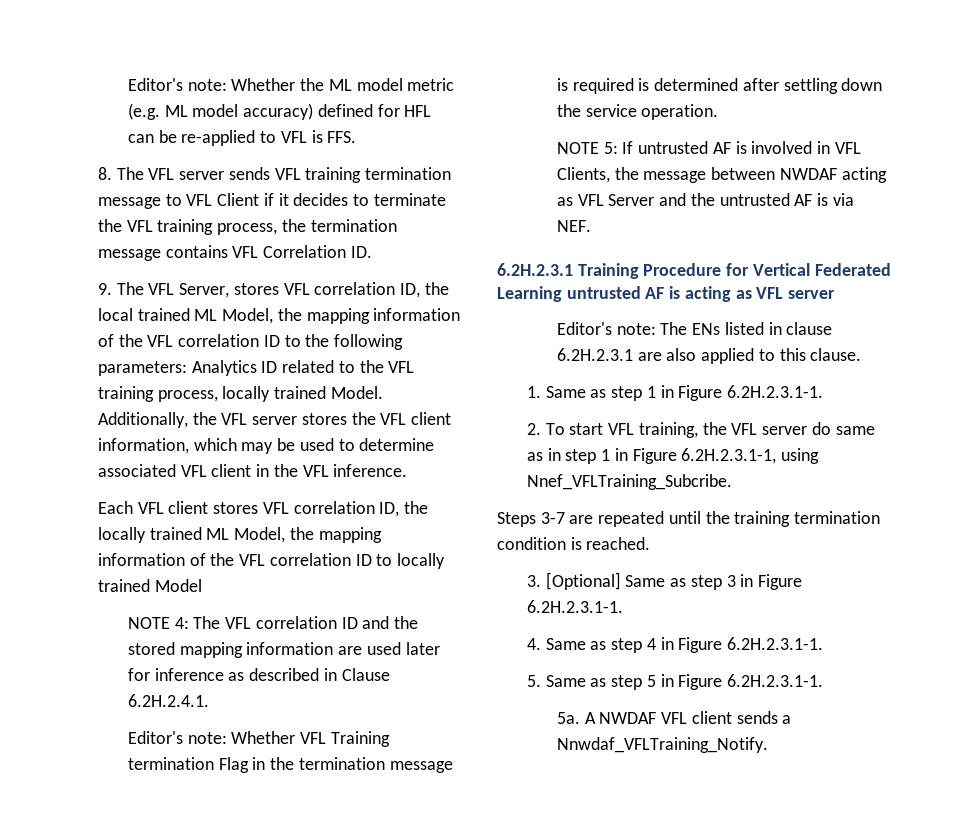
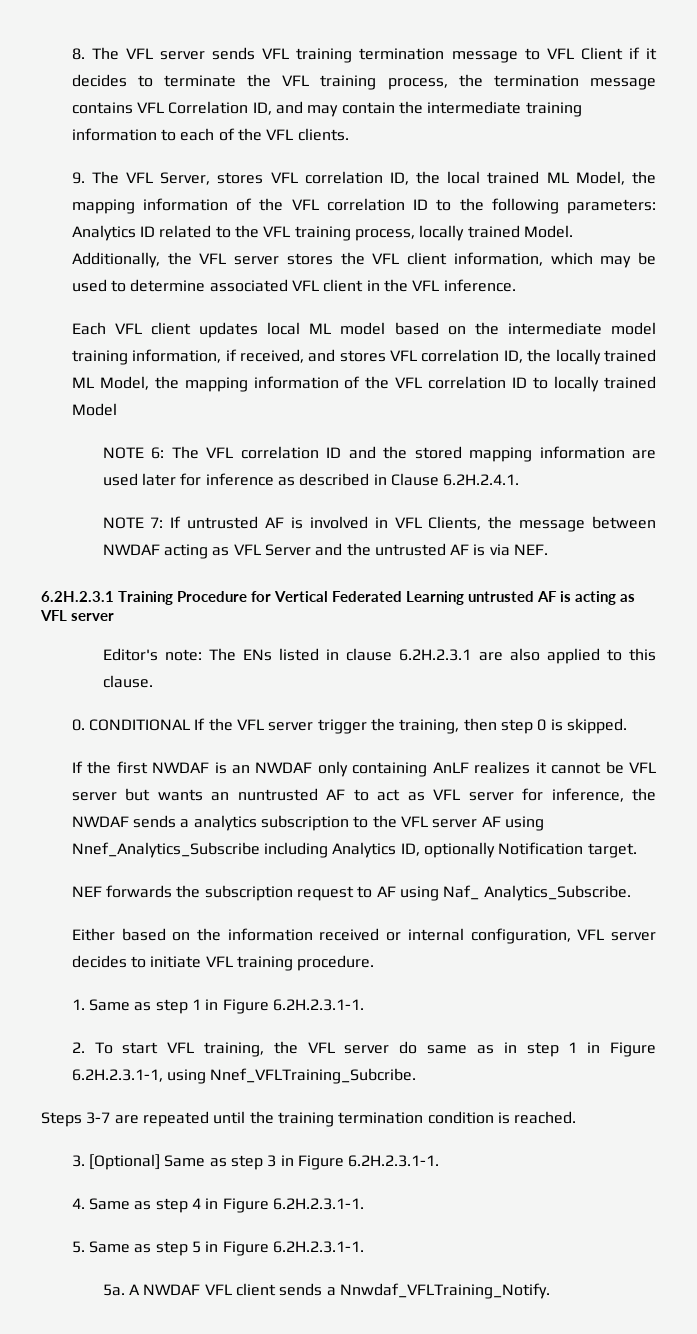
[127,78,455,91] [127,103,432,120] [127,130,357,146] Editor's note: Whether the ML model metric (e.g. ML model accuracy) defined for HFL can be re-applied to VFL is FFS. // -> (71, 54) none
[350,246,372,258] ID. -> [252,101,582,117] [71,128,349,141] ID, and may contain the intermediate training information to each of the VFL clients.
(209, 507) none -> [199,322,656,338] [71,349,336,365] updates local ML model based on the intermediate model training information, if received, and
[174,617,189,629] 4: -> [151,447,165,459] 6:
[127,731,390,747] [127,757,453,773] [556,78,883,94] [556,104,719,120] [556,142,618,154] // Editor's note: Whether VFL Training termination Flag in the termination message is required is determined after settling down the service operation. // NOTE 5: -> [102,517,164,529] // NOTE 7:
(862, 354) none -> [71,718,627,734] [71,761,656,777] [71,788,657,802] [71,815,544,831] [71,842,637,858] [71,885,631,901] [71,928,657,944] [71,955,375,971] // 0. CONDITIONAL If the VFL server trigger the training, then step 0 is skipped. // If the first NWDAF is an NWDAF only containing AnLF realizes it cannot be VFL server but wants an nuntrusted AF to act as VFL server for inference, the NWDAF sends a analytics subscription to the VFL server AF using Nnef_Analytics_Subscribe including Analytics ID, optionally Notification target. // NEF forwards the subscription request to AF using Naf_ Analytics_Subscribe. // Either based on the information received or internal configuration, VFL server decides to initiate VFL training procedure.

